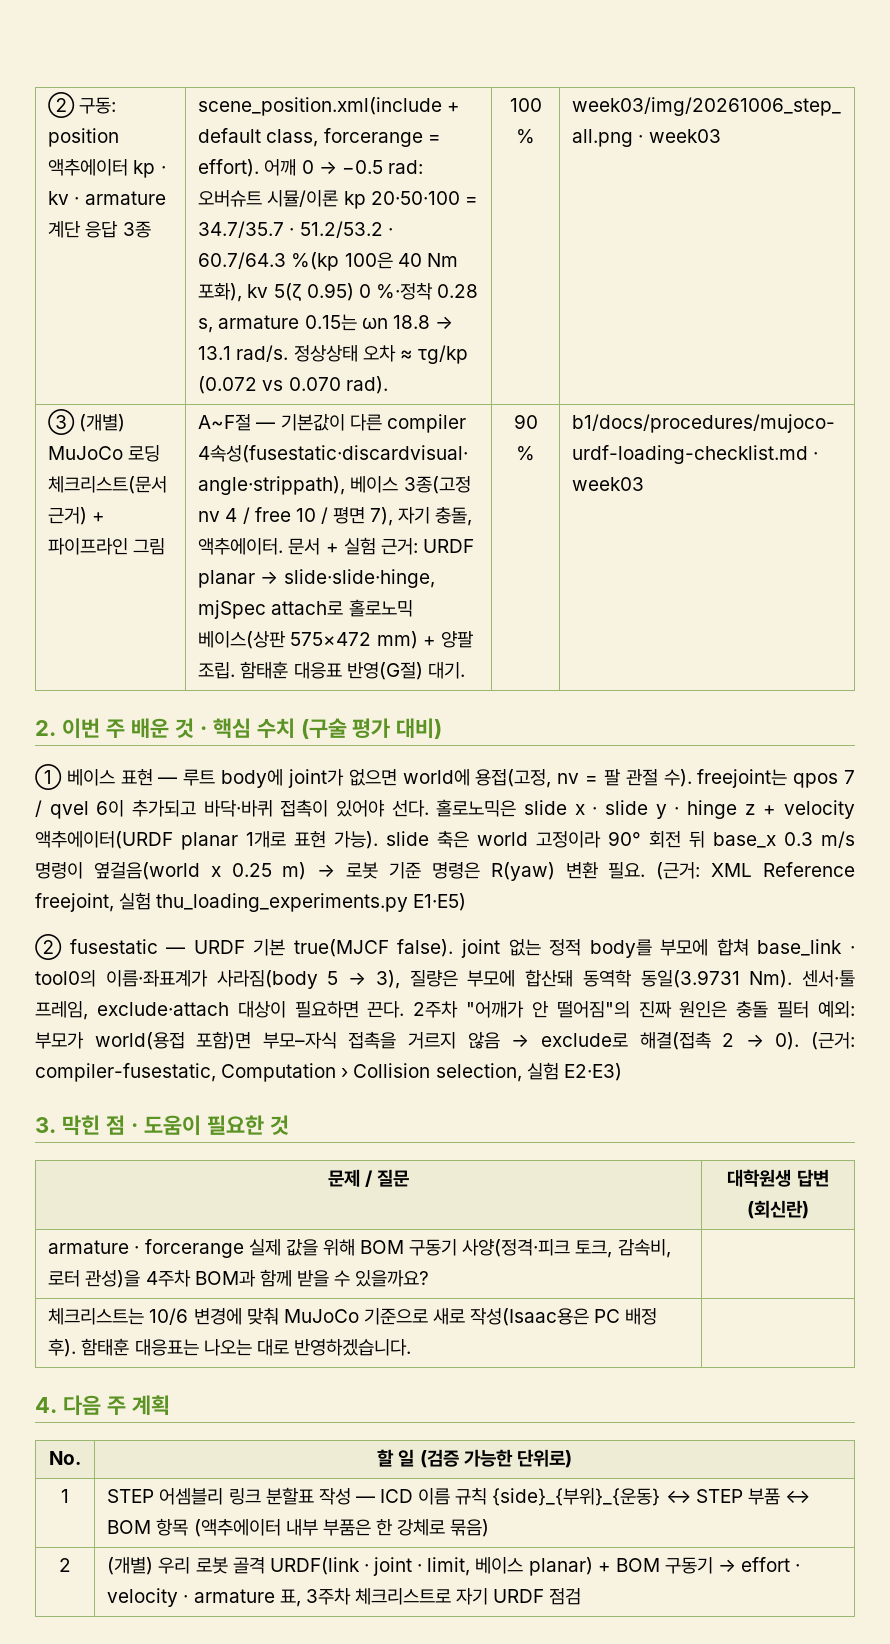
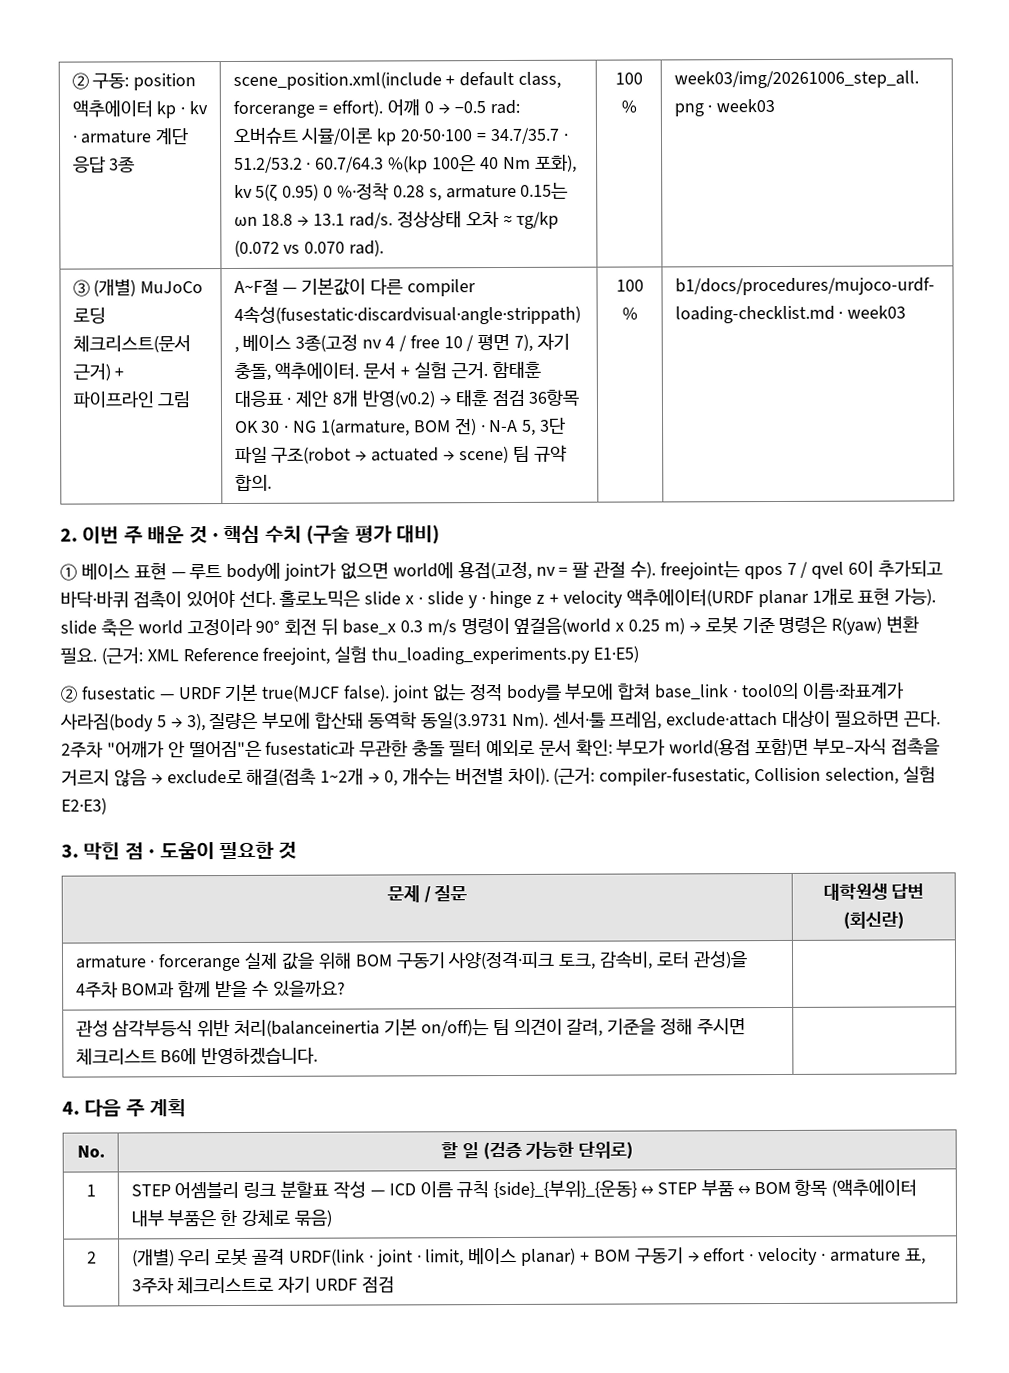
[380,538,474,555] [198,569,435,588] [198,599,413,619] [198,631,474,649] [198,661,465,680] [513,414,538,429] 근거: URDF planar → slide·slide·hinge, mjSpec attach로 홀로노믹 베이스(상판 575×472 mm) + 양팔 조립. 함태훈 대응표 반영(G절) 대기. | 90 -> [450,360,541,379] [233,389,580,408] [234,417,567,437] [234,444,567,464] [234,474,272,491] [615,279,644,292] 근거. 함태훈 대응표 · 제안 8개 반영(v0.2) → 태훈 점검 36항목 OK 30 · NG 1(armature, BOM 전) · N-A 5, 3단 파일 구조(robot → actuated → scene) 팀 규약 합의. | 100
[556,1000,855,1018] 떨어짐"의 진짜 원인은 충돌 필터 예외: -> [188,739,613,758] 떨어짐"은 fusestatic과 무관한 충돌 필터 예외로 문서 확인:
[722,1032,856,1050] [35,1063,349,1082] 2 → 0). (근거: compiler-fusestatic, Computation › -> [320,767,751,787] 1~2개 → 0, 개수는 버전별 차이). (근거: compiler-fusestatic,
[48,1308,658,1326] [48,1338,289,1357] 체크리스트는 10/6 변경에 맞춰 MuJoCo 기준으로 새로 작성(Isaac용은 PC 배정 후). 함태훈 대응표는 나오는 대로 -> [75,1018,746,1038] [75,1048,198,1065] 관성 삼각부등식 위반 처리(balanceinertia 기본 on/off)는 팀 의견이 갈려, 기준을 정해 주시면 체크리스트 B6에

